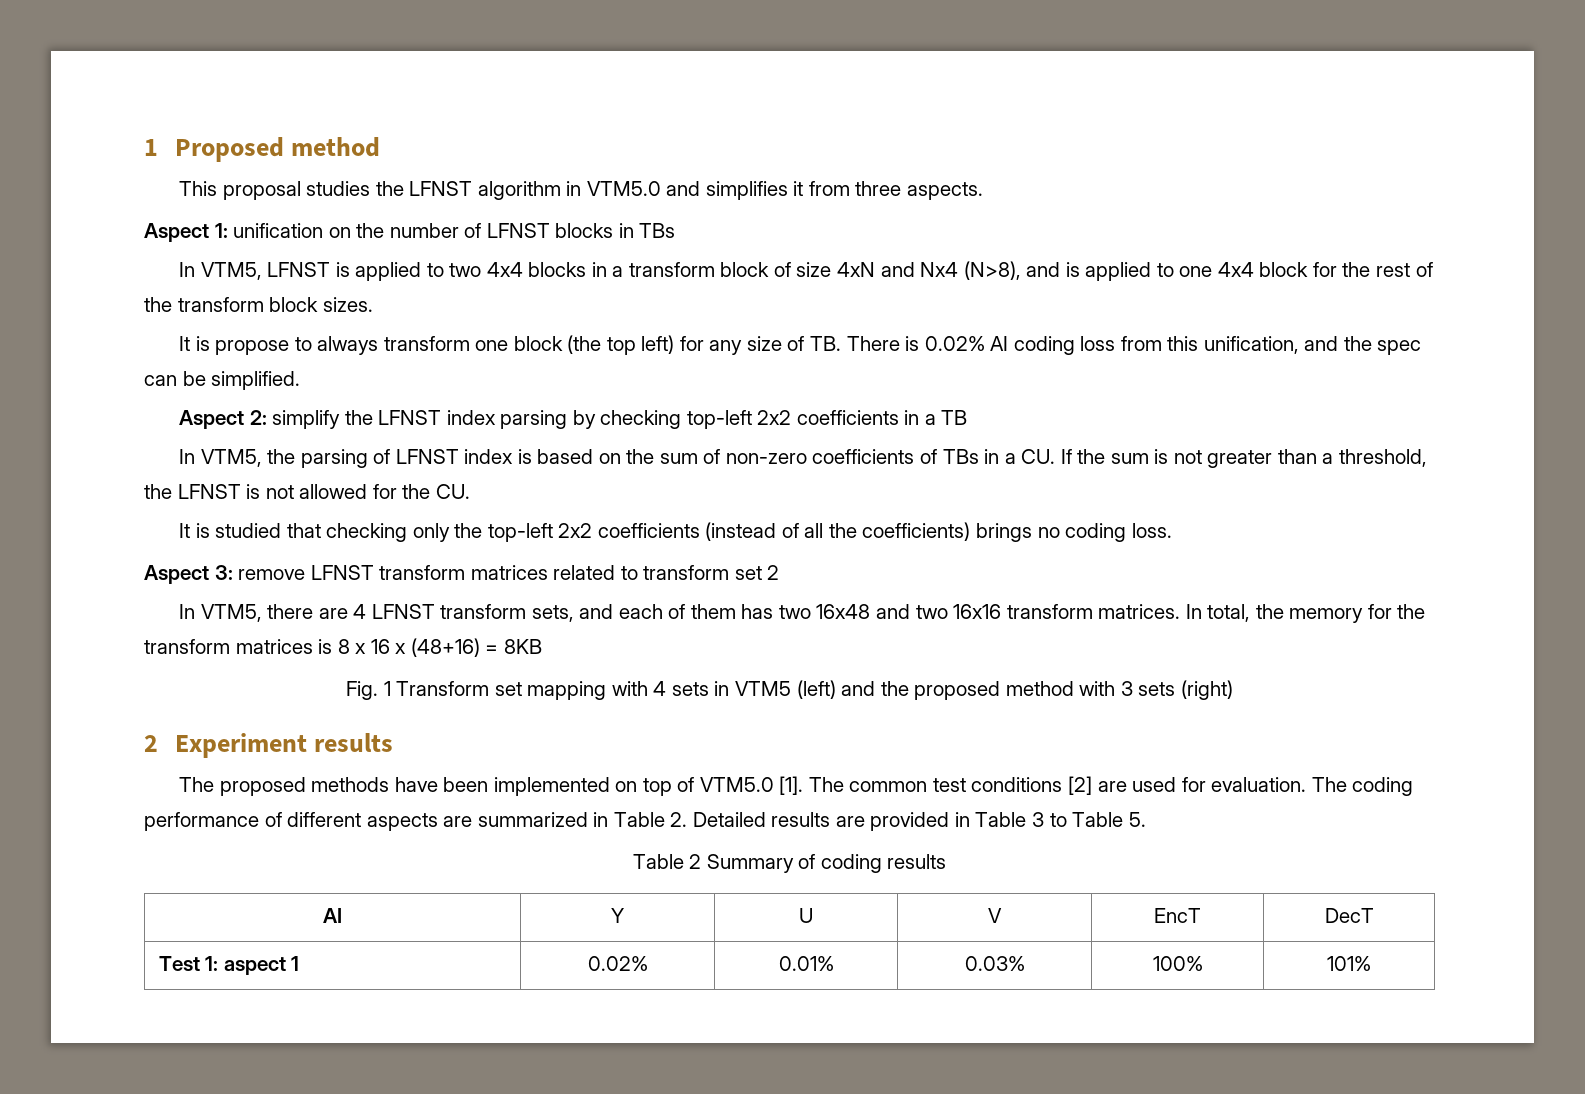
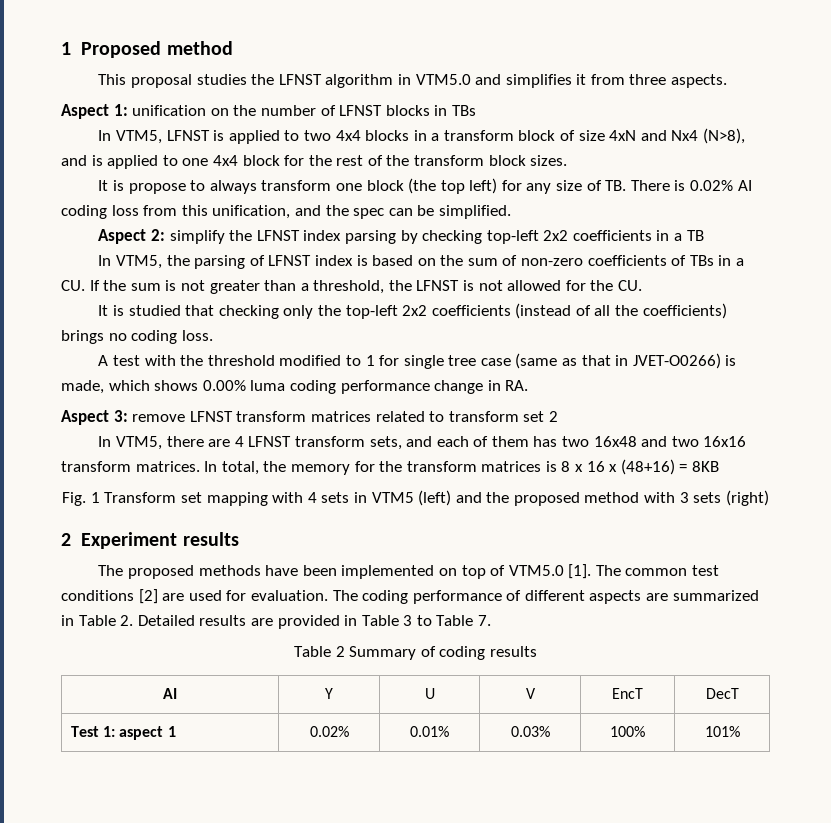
(1172, 530) none -> [98,353,737,369] [61,380,529,394] // A test with the threshold modified to 1 for single tree case (same as that in JVET-O0266) is made, which shows 0.00% luma coding performance change in RA.
[1128,812,1146,827] 5. -> [478,615,492,626] 7.

